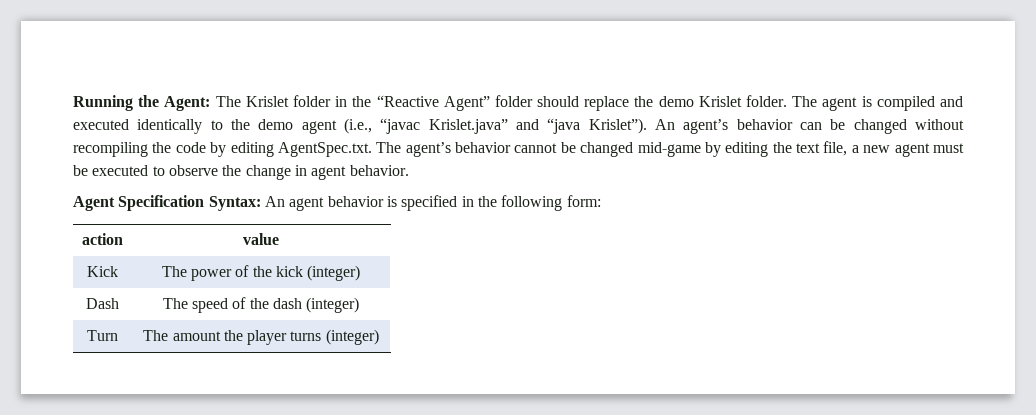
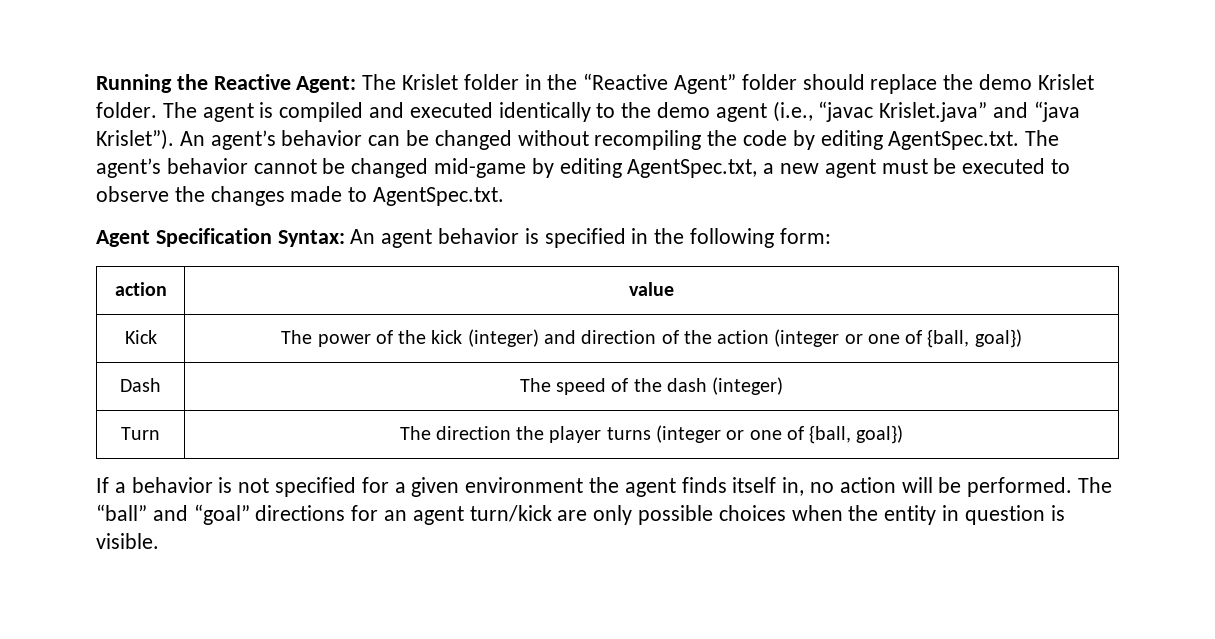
(160, 101) none -> [213,74,291,90] Reactive
[772,141,848,156] the text file, -> [627,159,758,178] AgentSpec.txt,
[245,165,409,180] change in agent behavior. -> [210,186,505,206] changes made to AgentSpec.txt.
(361, 273) none -> [543,329,1022,348] and direction of the action (integer or one of {ball, goal})
[172,331,221,341] amount -> [435,426,511,440] direction
[325,329,379,345] (integer) -> [655,425,904,444] [96,477,1113,497] [96,504,1065,525] [96,533,159,549] (integer or one of {ball, goal}) // If a behavior is not specified for a given environment the agent finds itself in, no action will be performed. The “ball” and “goal” directions for an agent turn/kick are only possible choices when the entity in question is visible.

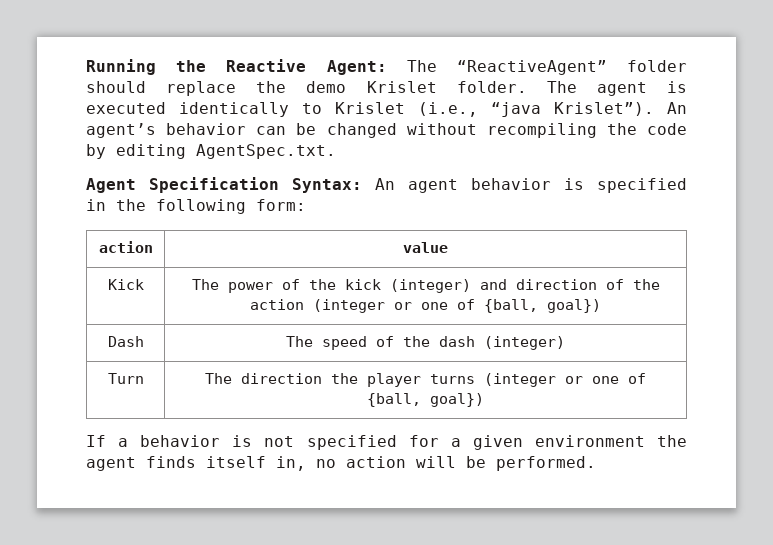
[402,73,737,94] Krislet folder in the “Reactive Agent” -> [456,60,607,75] “ReactiveAgent”
[279,102,405,122] compiled and -> (687, 87) none
[621,101,1029,122] the demo agent (i.e., “javac Krislet.java” and -> [335,102,478,117] Krislet (i.e.,
[1025,130,1060,146] [96,158,1071,178] [96,186,505,206] The agent’s behavior cannot be changed mid-game by editing AgentSpec.txt, a new agent must be executed to observe the changes made to AgentSpec.txt. -> (336, 151) none
[1078,477,1113,493] [96,504,1065,525] [96,533,159,549] The “ball” and “goal” directions for an agent turn/kick are only possible choices when the entity in question is visible. -> (596, 463) none

